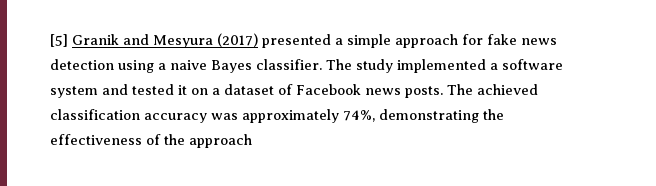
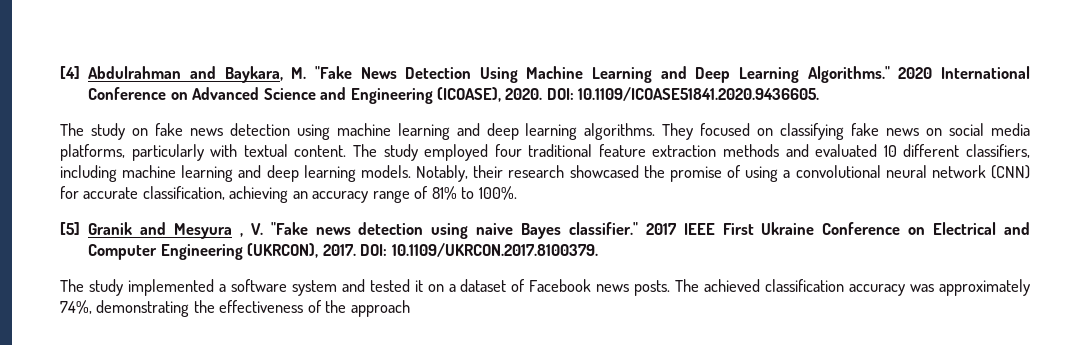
[50,33,557,48] [50,59,322,73] [5] Granik and Mesyura (2017) presented a simple approach for fake news detection using a naive Bayes classifier. -> [60,66,1031,83] [88,87,820,104] [60,123,1031,140] [60,144,1031,161] [60,165,1030,182] [60,186,517,203] [60,222,1030,239] [88,243,598,260] [4] Abdulrahman and Baykara, M. "Fake News Detection Using Machine Learning and Deep Learning Algorithms." 2020 International Conference on Advanced Science and Engineering (ICOASE), 2020. DOI: 10.1109/ICOASE51841.2020.9436605. // The study on fake news detection using machine learning and deep learning algorithms. They focused on classifying fake news on social media platforms, particularly with textual content. The study employed four traditional feature extraction methods and evaluated 10 different classifiers, including machine learning and deep learning models. Notably, their research showcased the promise of using a convolutional neural network (CNN) for accurate classification, achieving an accuracy range of 81% to 100%. // [5] Granik and Mesyura , V. "Fake news detection using naive Bayes classifier." 2017 IEEE First Ukraine Conference on Electrical and Computer Engineering (UKRCON), 2017. DOI: 10.1109/UKRCON.2017.8100379. //

